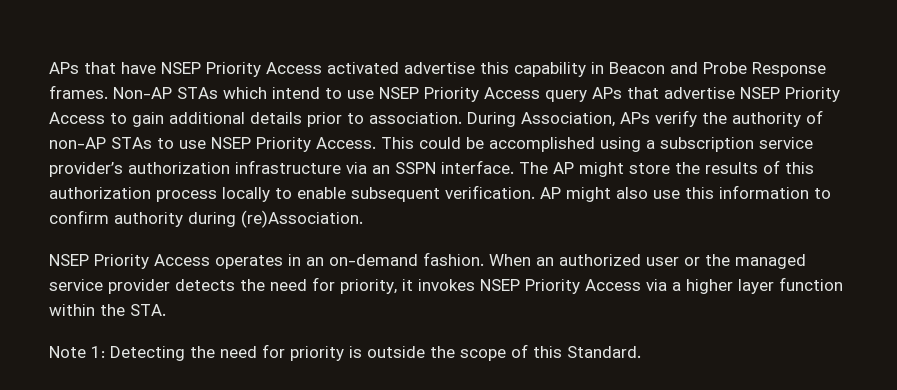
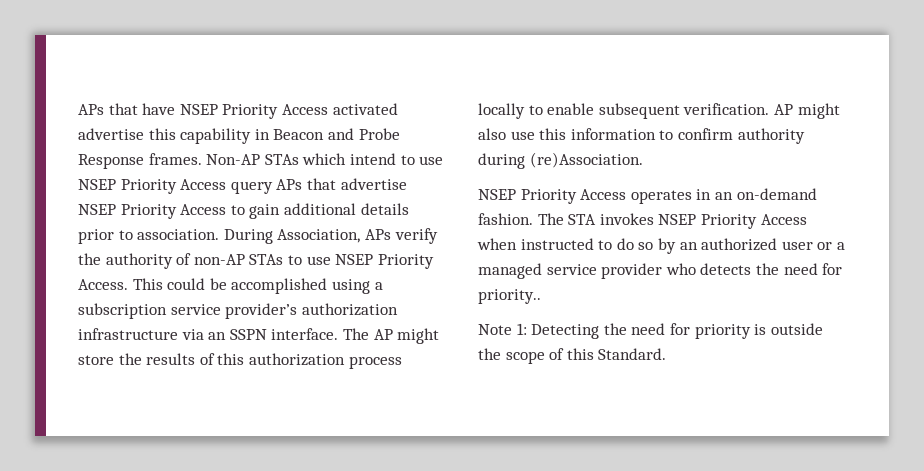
[489,254,531,266] When -> [537,213,807,229] [477,238,676,254] The STA invokes NSEP Priority Access when instructed to do so by
[705,254,730,266] the -> [836,242,845,250] a
(170, 286) none -> [665,263,696,275] who
[340,277,843,294] [49,304,166,316] priority, it invokes NSEP Priority Access via a higher layer function within the STA. -> [478,289,541,304] priority..

